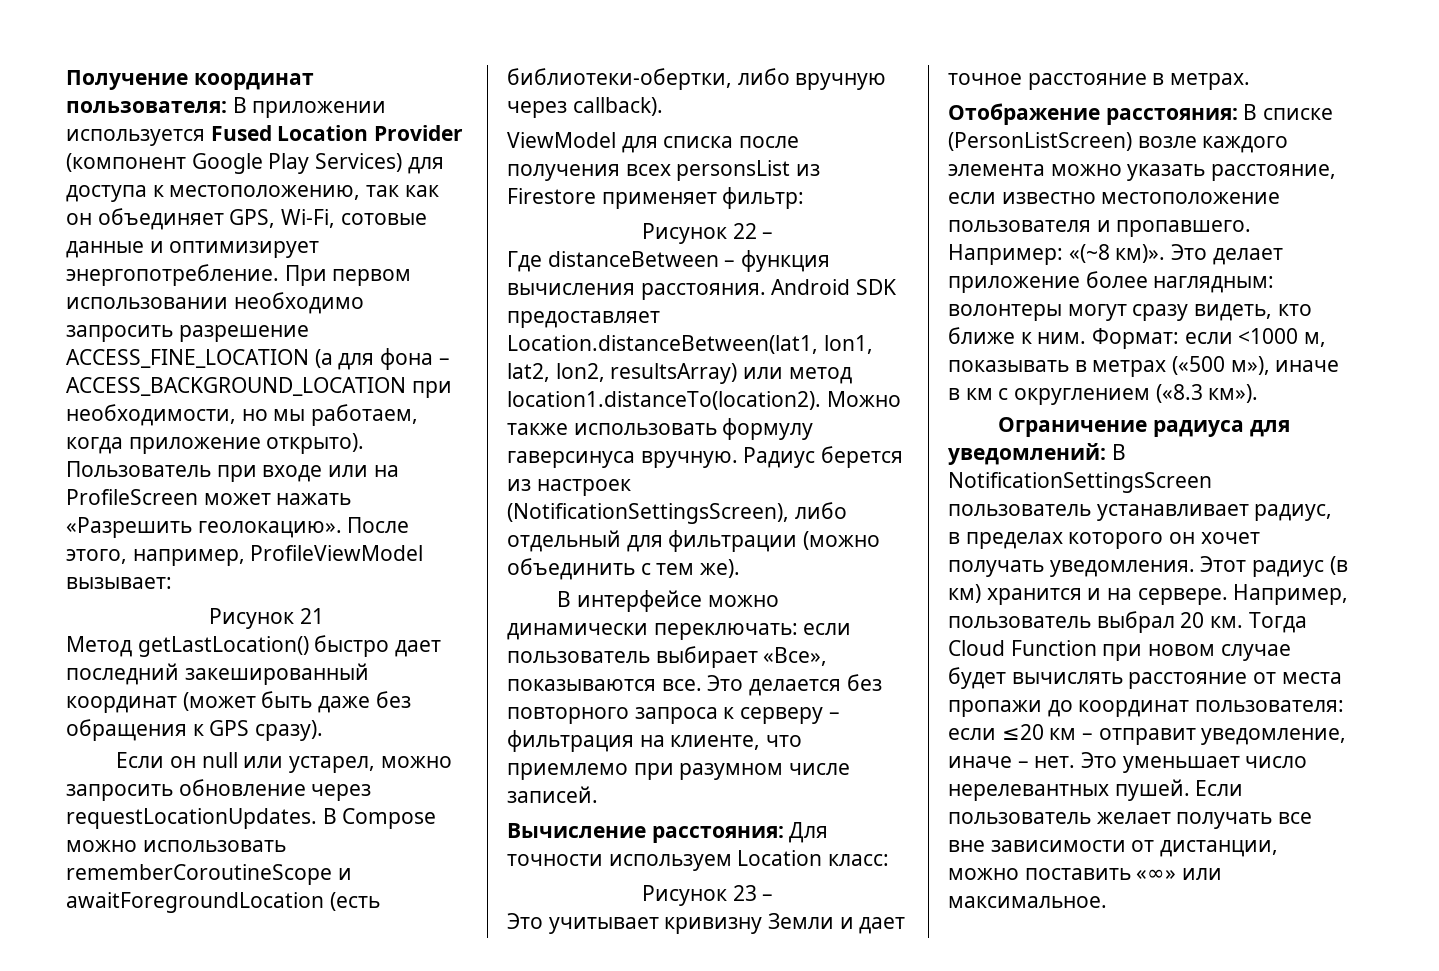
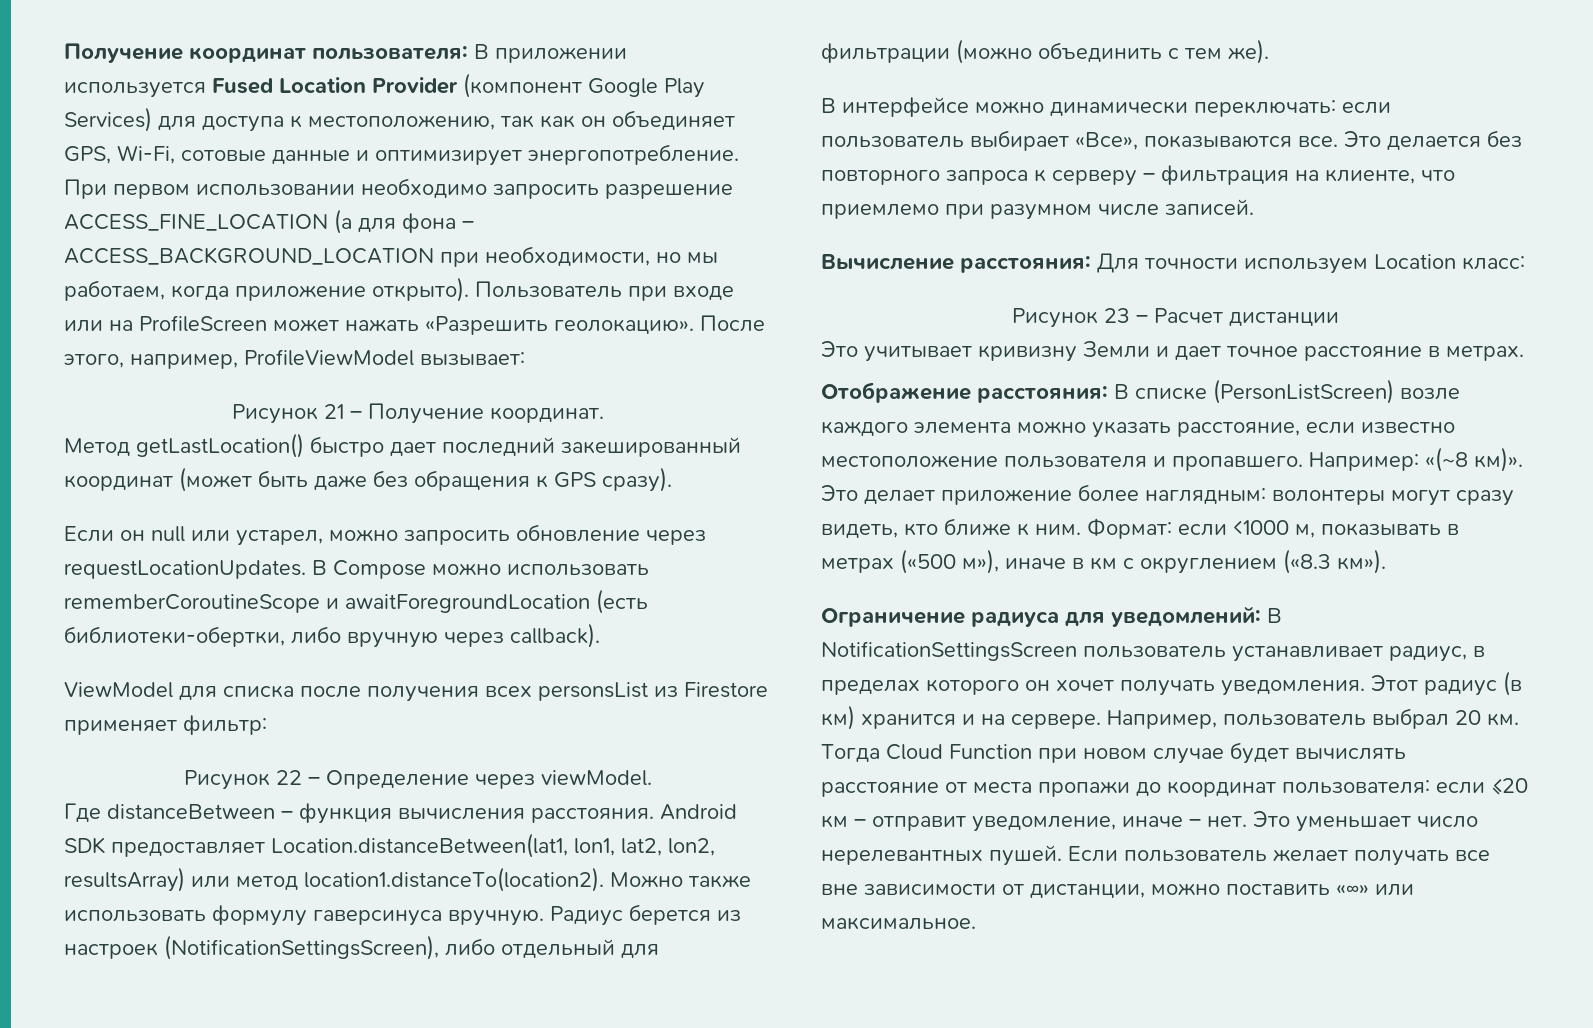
(324, 616) none -> [350,403,604,424] – Получение координат.
(774, 235) none -> [326,770,652,789] Определение через viewModel.
(774, 897) none -> [1153,308,1339,327] Расчет дистанции

